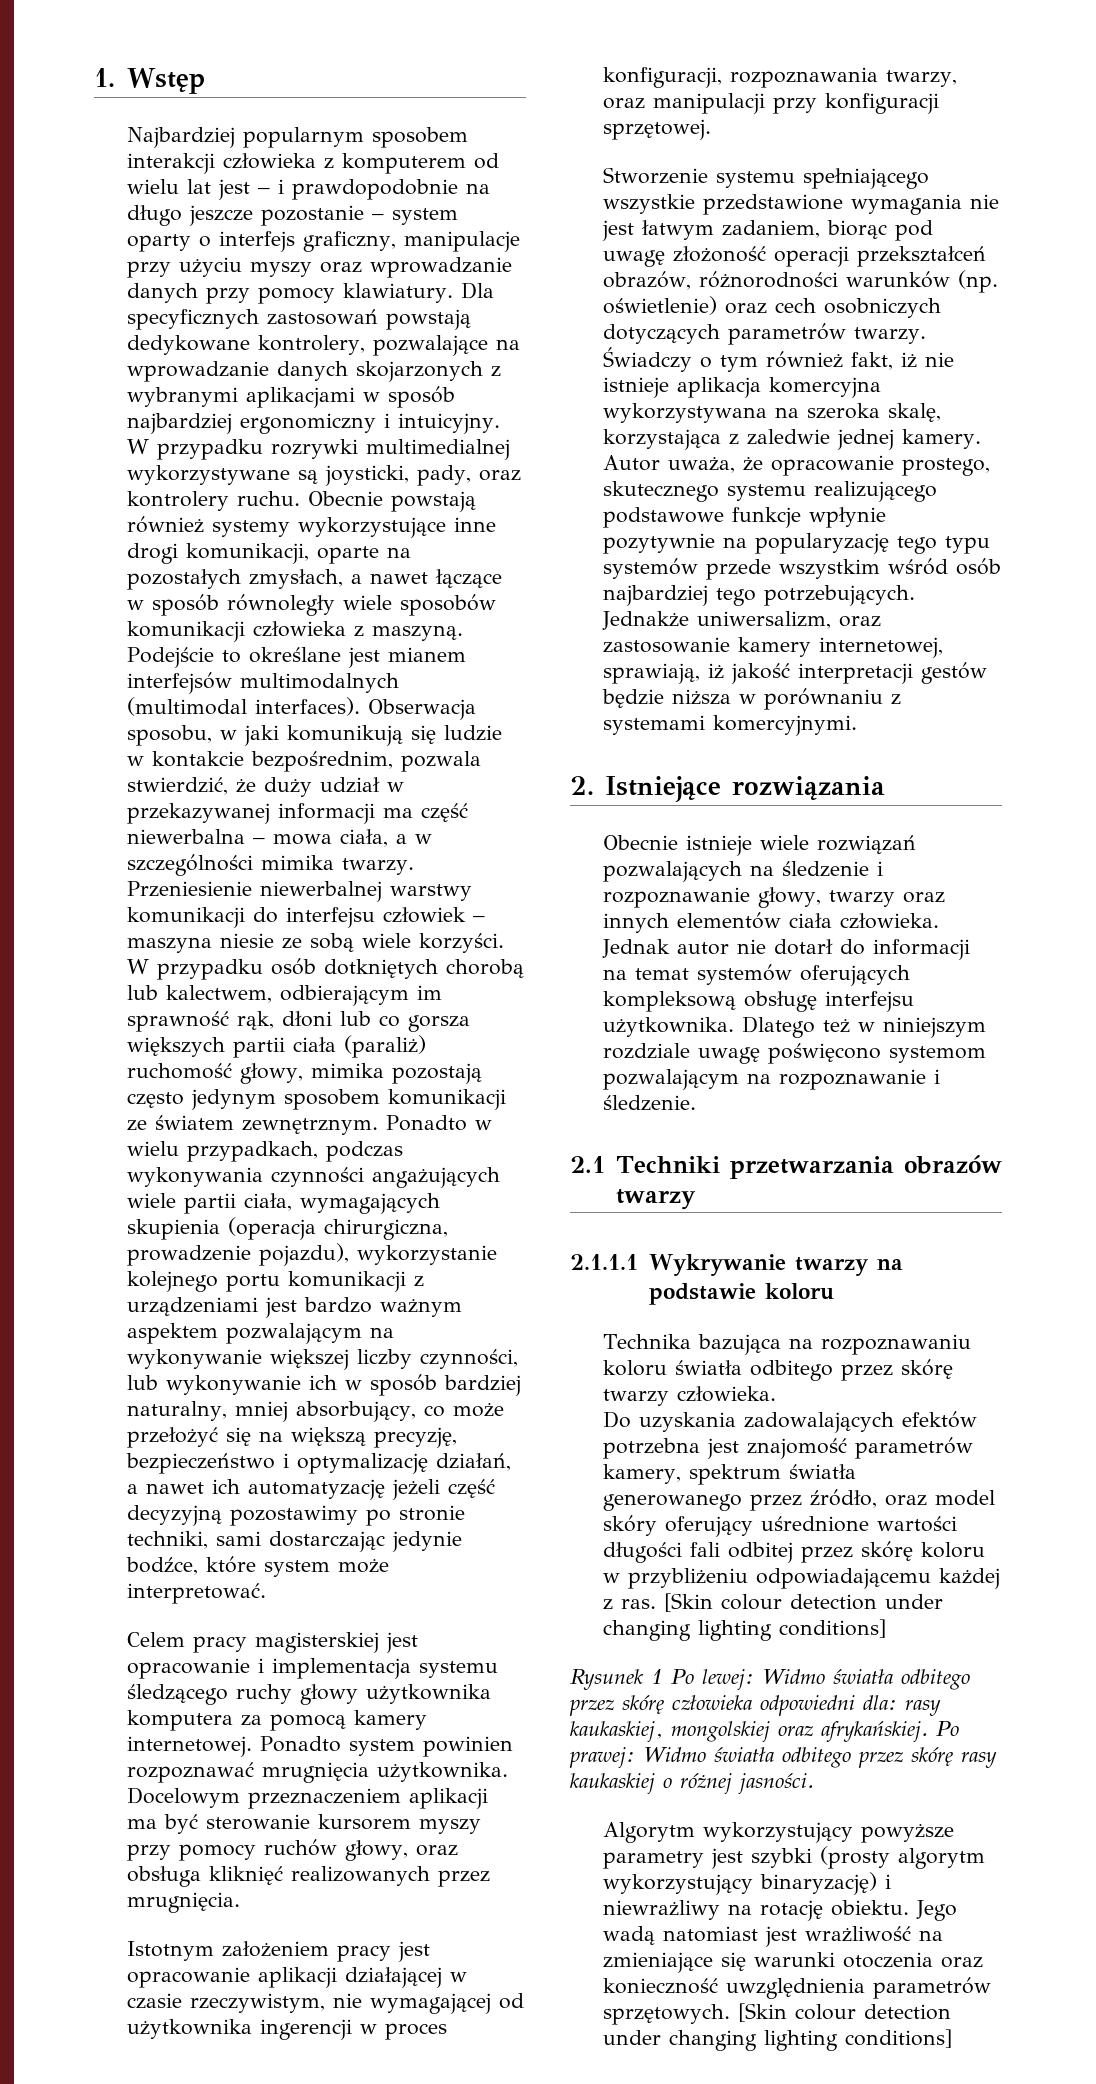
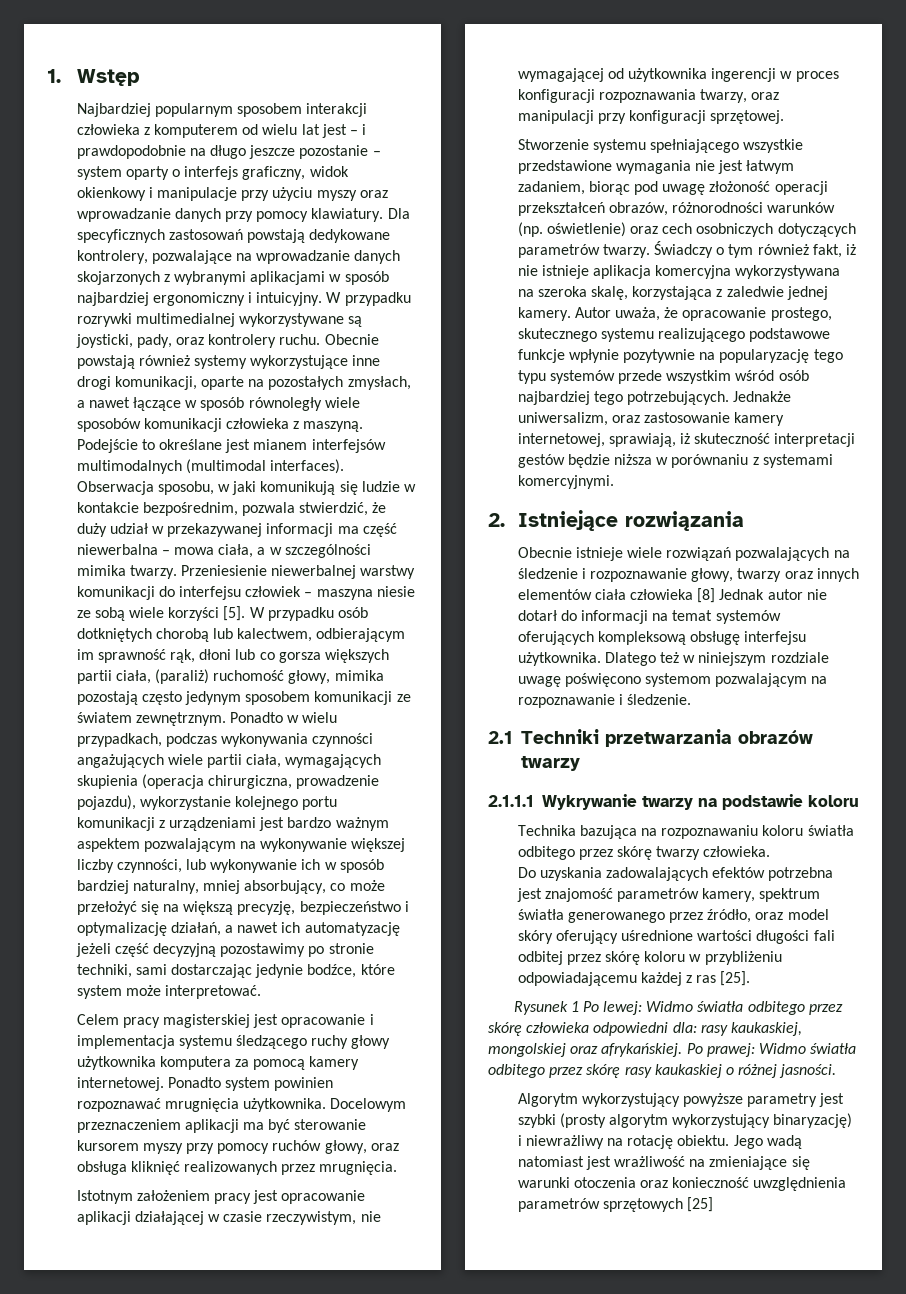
(397, 241) none -> [309,166,349,177] [76,187,153,201] widok okienkowy i
[419,933,505,953] korzyści. -> [168,606,246,621] korzyści [5].
[293,1037,337,1052] ciała -> [115,670,151,684] ciała,
[603,67,723,88] konfiguracji, -> [517,89,595,103] konfiguracji
[731,663,791,684] jakość -> [694,433,771,444] skuteczność
[840,913,940,929] człowieka. -> [630,588,716,603] człowieka [8]
[621,1593,944,1612] [603,1619,887,1641] ras. [Skin colour detection under changing lighting conditions] -> [696,971,751,986] ras [25].
[603,2003,952,2025] [603,2029,953,2051] sprzętowych. [Skin colour detection under changing lighting conditions] -> [602,1197,714,1212] sprzętowych [25]

